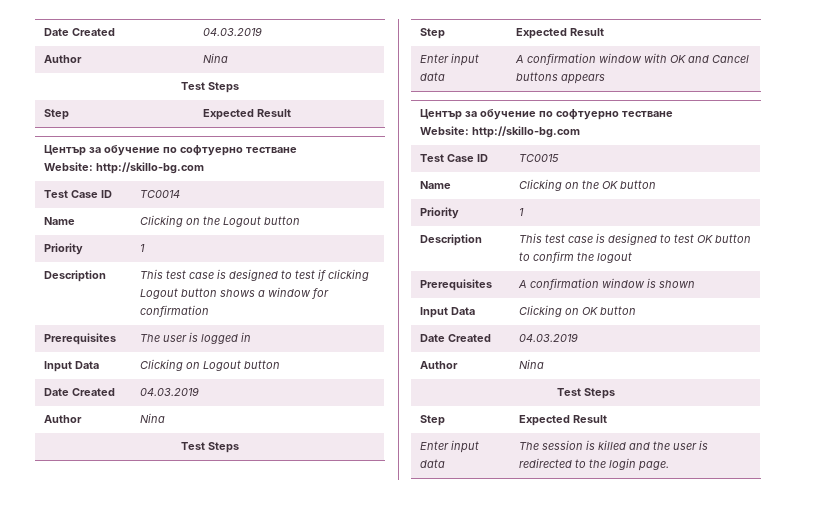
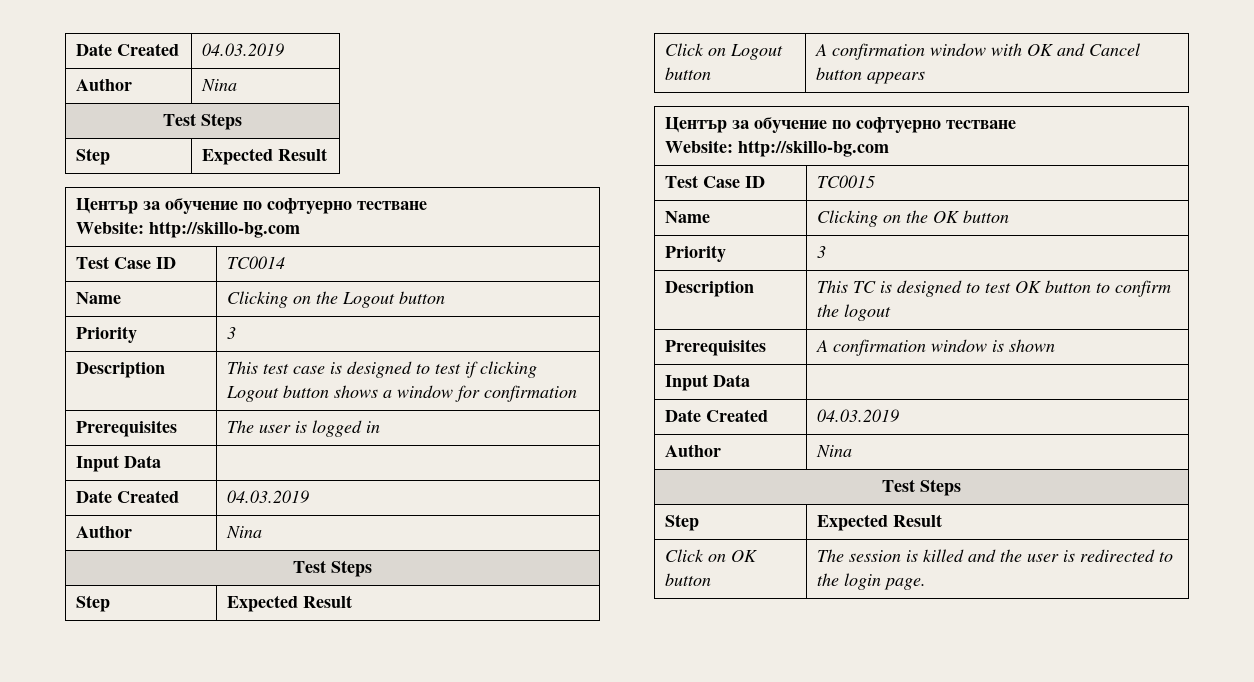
[139,244,145,252] 1 -> [226,327,236,339] 3
[139,359,280,371] Clicking on Logout button -> (161, 461) none
[419,53,479,66] [419,72,445,81] Enter input data -> [664,43,783,60] [664,67,711,80] Click on Logout button
[515,72,558,81] buttons -> [815,67,862,80] button
[518,208,524,216] [419,234,482,246] [518,233,593,243] 1 // Description | This test case -> [816,246,826,258] [664,280,754,297] [816,280,876,293] 3 // Description | This TC
[518,305,636,317] Clicking on OK button -> (750, 380) none
[419,440,479,453] [419,459,445,468] Enter input data -> [664,549,757,562] [664,573,711,586] Click on OK button

